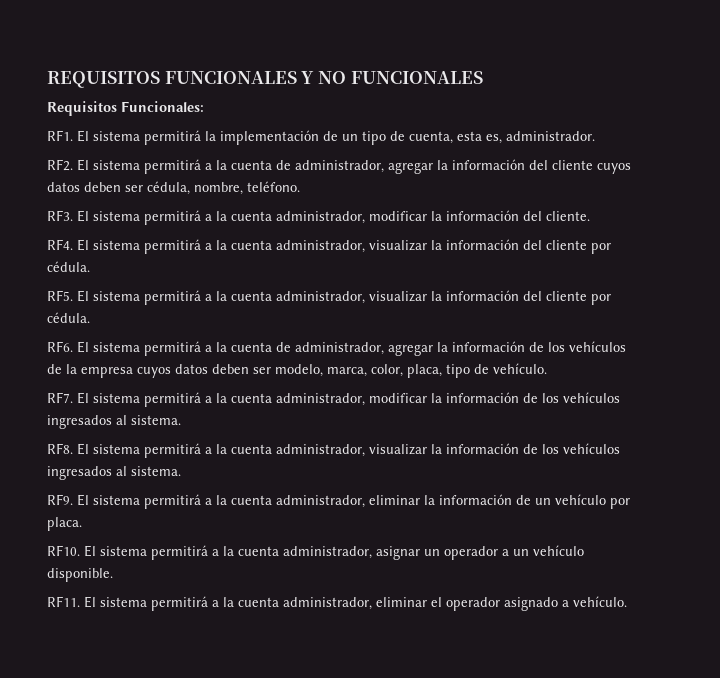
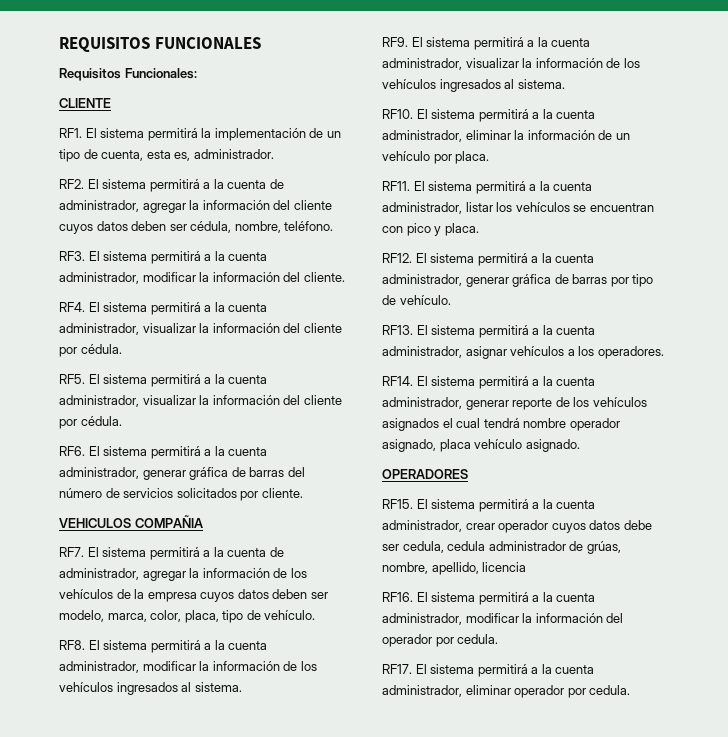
[301,71,483,84] Y NO FUNCIONALES -> (261, 43) none
(204, 106) none -> [59,98,111,108] // CLIENTE
(272, 347) none -> [59,467,305,480] [59,488,303,501] [59,515,203,528] [59,547,267,560] administrador, generar gráfica de barras del número de servicios solicitados por cliente. // VEHICULOS COMPAÑIA // RF7. El sistema permitirá a la cuenta
[47,392,73,403] RF7. -> [59,640,85,650] RF8.
[47,443,73,454] RF8. -> [382,37,408,47] RF9.
[47,494,73,505] RF9. -> [382,109,413,119] RF10.
[47,545,80,556] RF10. -> [382,181,593,194] [382,202,654,214] [382,223,479,236] [382,253,595,266] [382,274,654,287] [382,295,451,305] [382,325,413,335] RF11. El sistema permitirá a la cuenta administrador, listar los vehículos se encuentran con pico y placa. // RF12. El sistema permitirá a la cuenta administrador, generar gráfica de barras por tipo de vehículo. // RF13.
[424,545,584,560] [47,568,113,582] [47,596,627,611] un operador a un vehículo disponible. // RF11. El sistema permitirá a la cuenta administrador, eliminar el operador asignado a vehículo. -> [510,346,664,359] [382,376,596,389] [382,397,647,410] [382,418,620,431] [382,439,580,452] [382,469,468,479] [382,499,596,512] [382,520,652,533] [382,541,621,554] [382,562,527,575] [382,592,596,605] [382,613,624,625] [382,634,499,647] [382,664,595,677] [382,685,631,698] vehículos a los operadores. // RF14. El sistema permitirá a la cuenta administrador, generar reporte de los vehículos asignados el cual tendrá nombre operador asignado, placa vehículo asignado. // OPERADORES // RF15. El sistema permitirá a la cuenta administrador, crear operador cuyos datos debe ser cedula, cedula administrador de grúas, nombre, apellido, licencia // RF16. El sistema permitirá a la cuenta administrador, modificar la información del operador por cedula. // RF17. El sistema permitirá a la cuenta administrador, eliminar operador por cedula.

